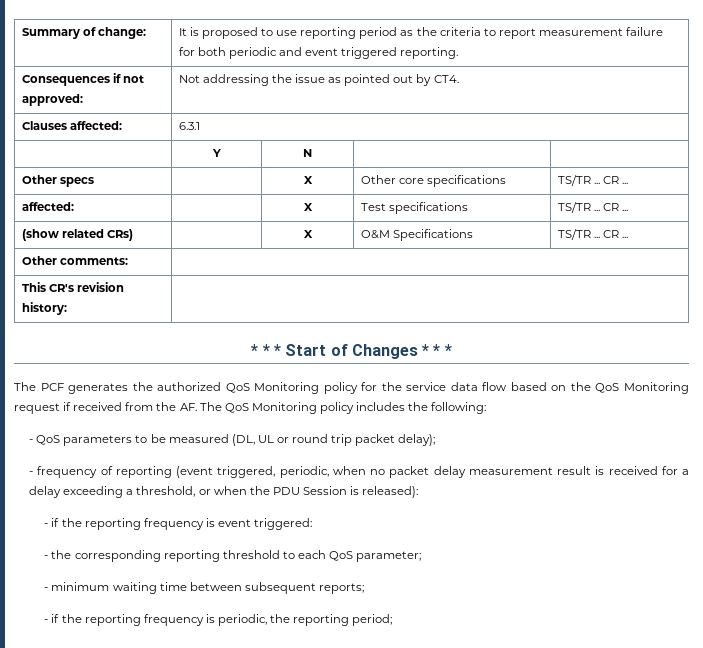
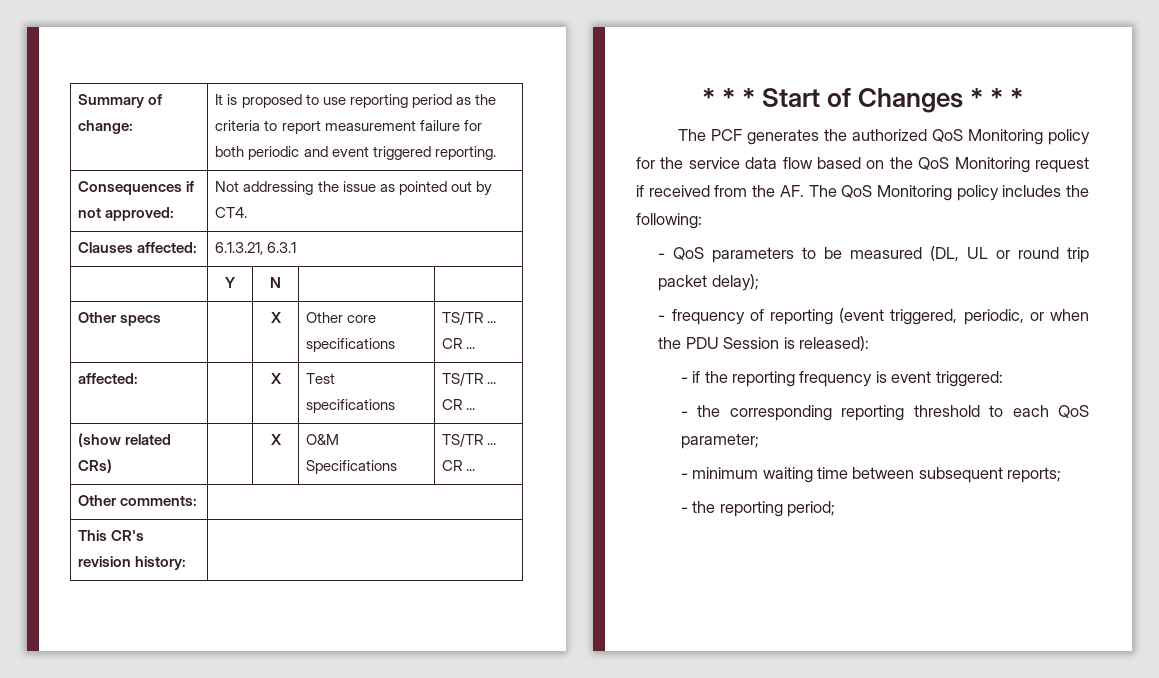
(122, 125) none -> [215,242,264,255] 6.1.3.21,
[332,466,689,478] [29,486,196,498] when no packet delay measurement result is received for a delay exceeding a threshold, -> (1024, 317) none
[51,614,267,626] if the reporting frequency is periodic, -> (688, 510) none

